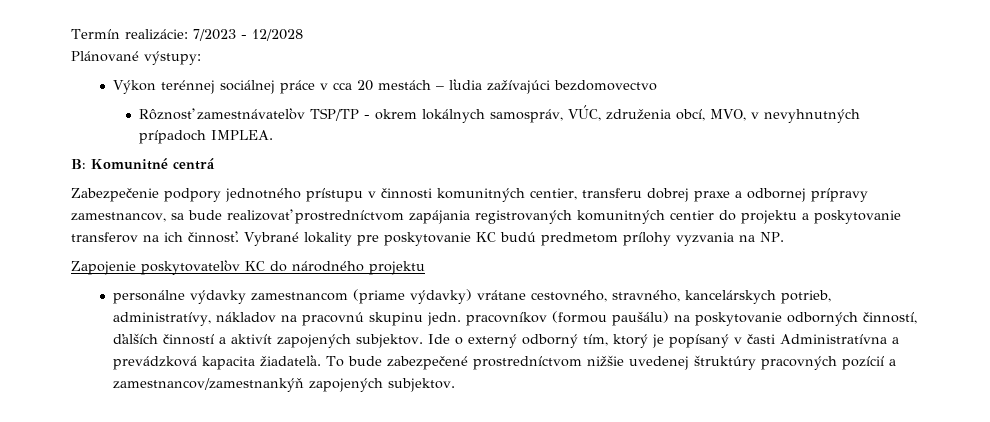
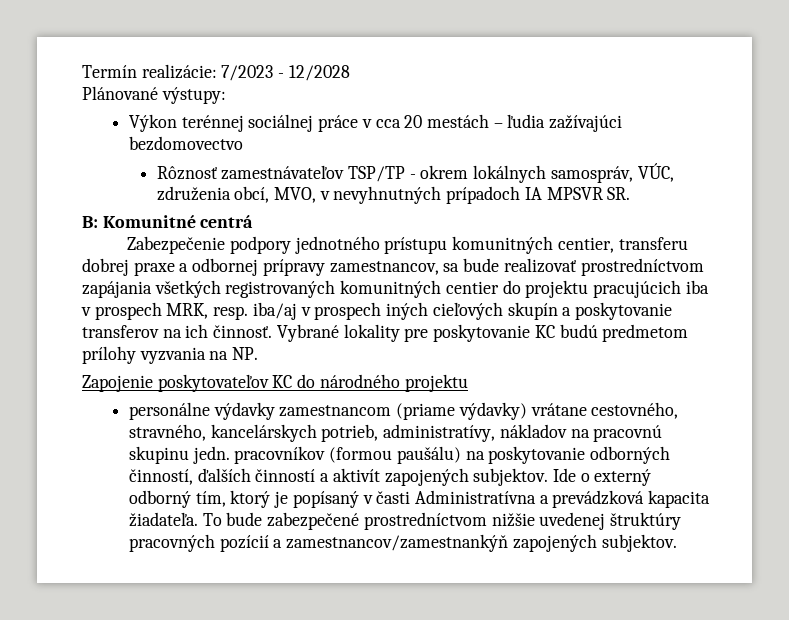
[211,130,274,140] IMPLEA. -> [524,187,631,200] IA MPSVR SR.
[368,188,432,199] v činnosti -> (448, 245) none
(470, 217) none -> [154,280,221,298] všetkých
(797, 217) none -> [593,280,709,298] [81,302,558,320] pracujúcich iba v prospech MRK, resp. iba/aj v prospech iných cieľových skupín

